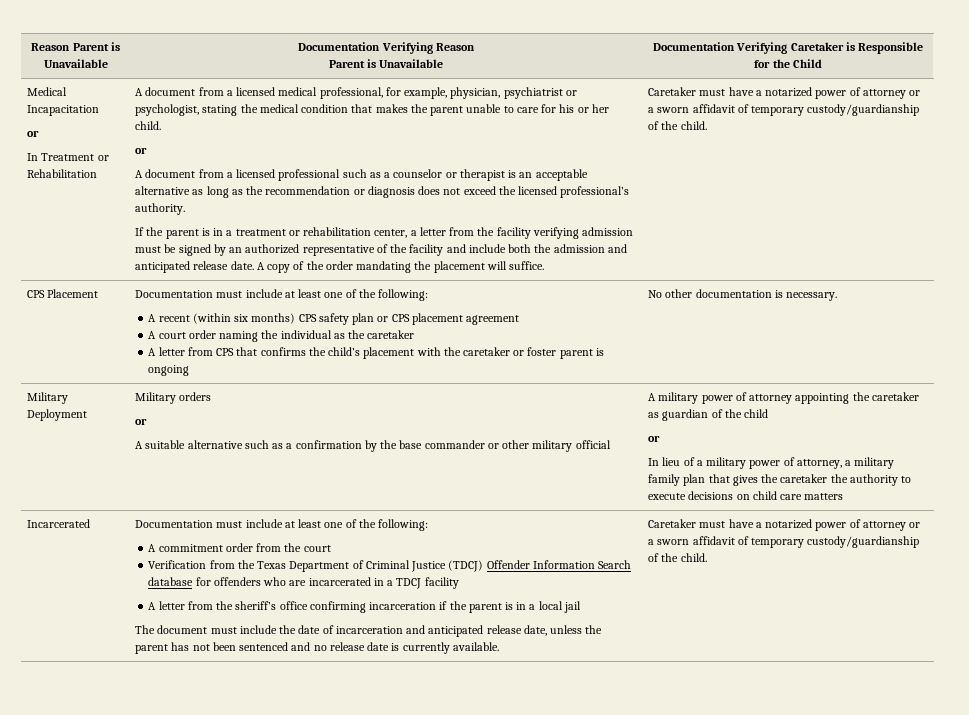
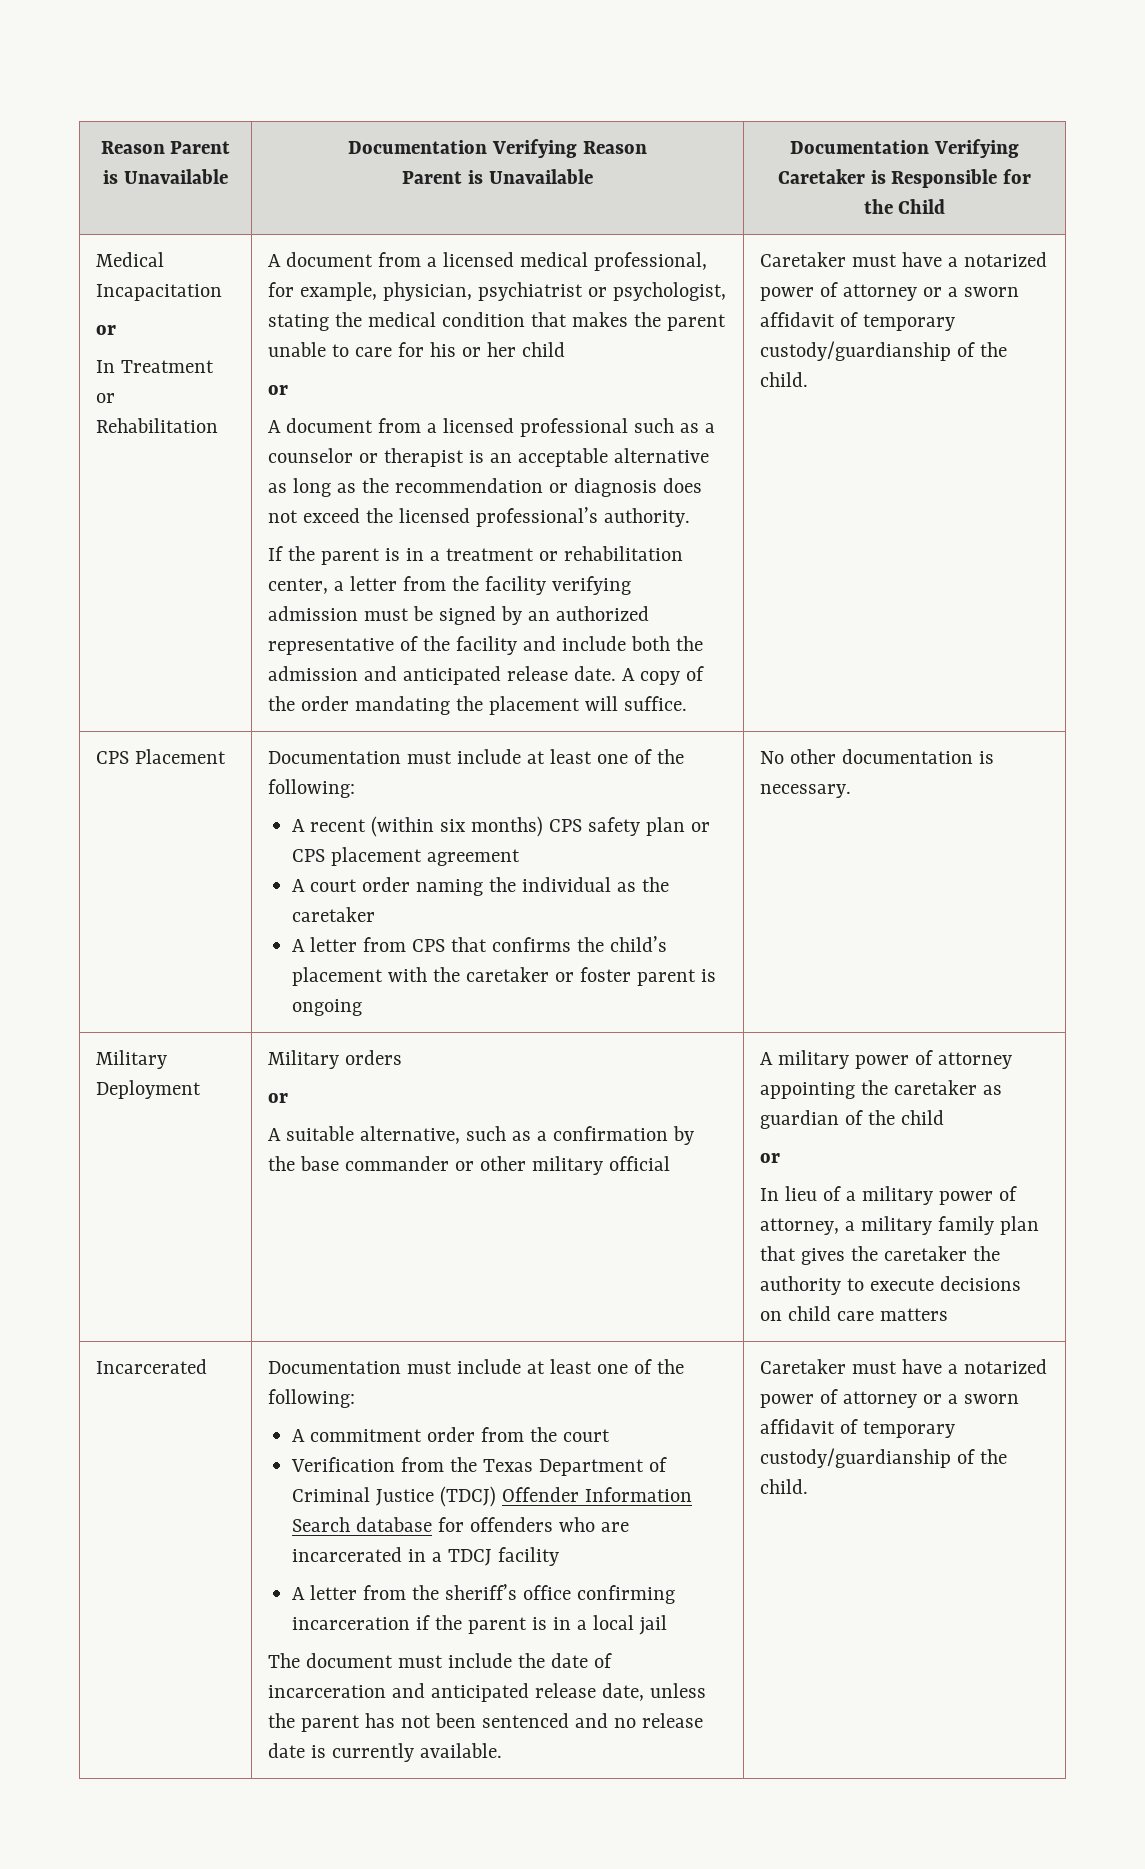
[135,121,162,130] child. -> [521,342,565,357] child
[187,440,243,449] alternative -> [360,1126,461,1144] alternative,

